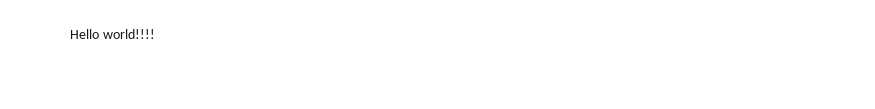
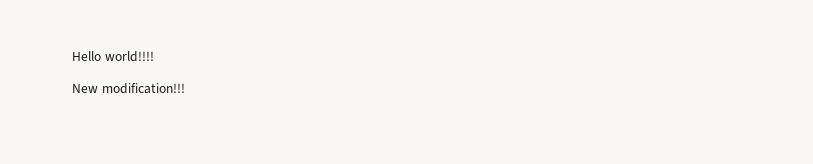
(155, 34) none -> [72,83,185,94] // New modification!!!

